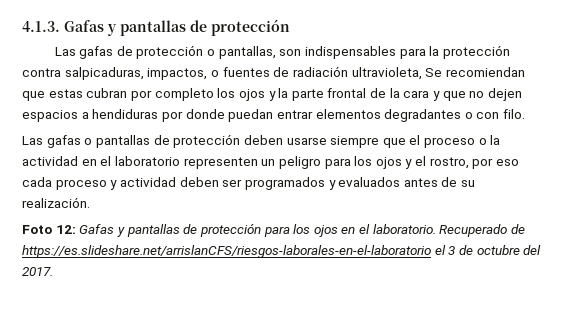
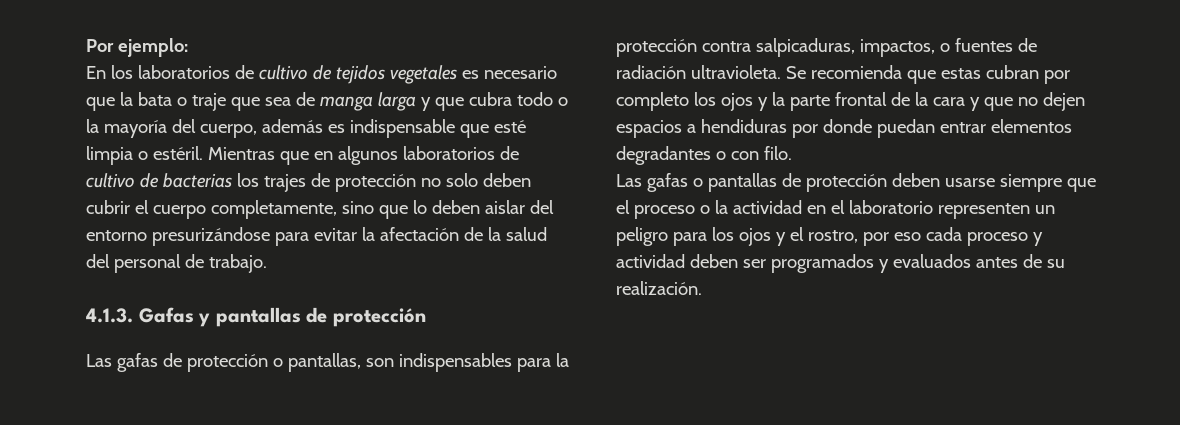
(22, 26) none -> [86,38,188,57] [86,65,557,84] [86,92,568,111] [86,119,526,138] [86,146,519,165] [86,173,531,192] [86,200,554,219] [86,227,547,246] [86,254,267,273] Por ejemplo: // En los laboratorios de cultivo de tejidos vegetales es necesario que la bata o traje que sea de manga larga y que cubra todo o la mayoría del cuerpo, además es indispensable que esté limpia o estéril. Mientras que en algunos laboratorios de cultivo de bacterias los trajes de protección no solo deben cubrir el cuerpo completamente, sino que lo deben aislar del entorno presurizándose para evitar la afectación de la salud del personal de trabajo. //
[351,67,525,80] ultravioleta, Se recomiendan -> [690,65,902,79] ultravioleta. Se recomienda
[22,223,526,237] [22,245,542,258] [22,267,53,276] // Foto 12: Gafas y pantallas de protección para los ojos en el laboratorio. Recuperado de https://es.slideshare.net/arrislanCFS/riesgos-laborales-en-el-laboratorio el 3 de octubre del 2017. -> (702, 288) none

